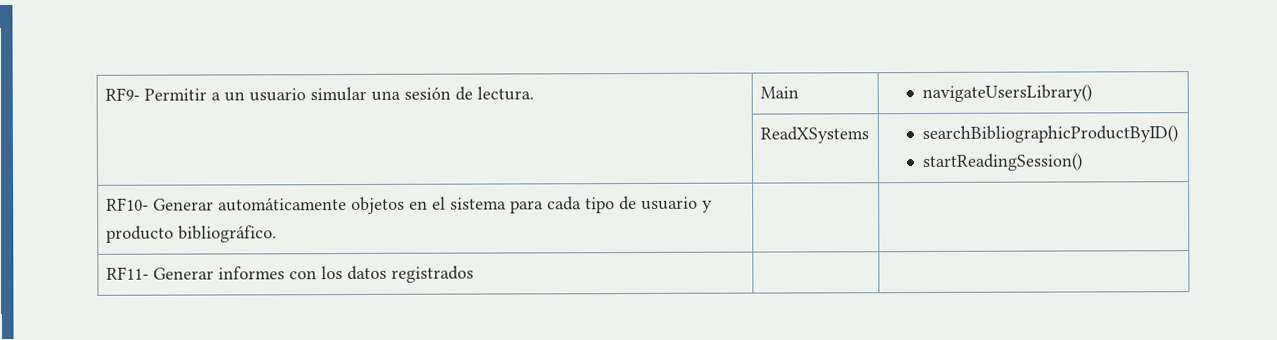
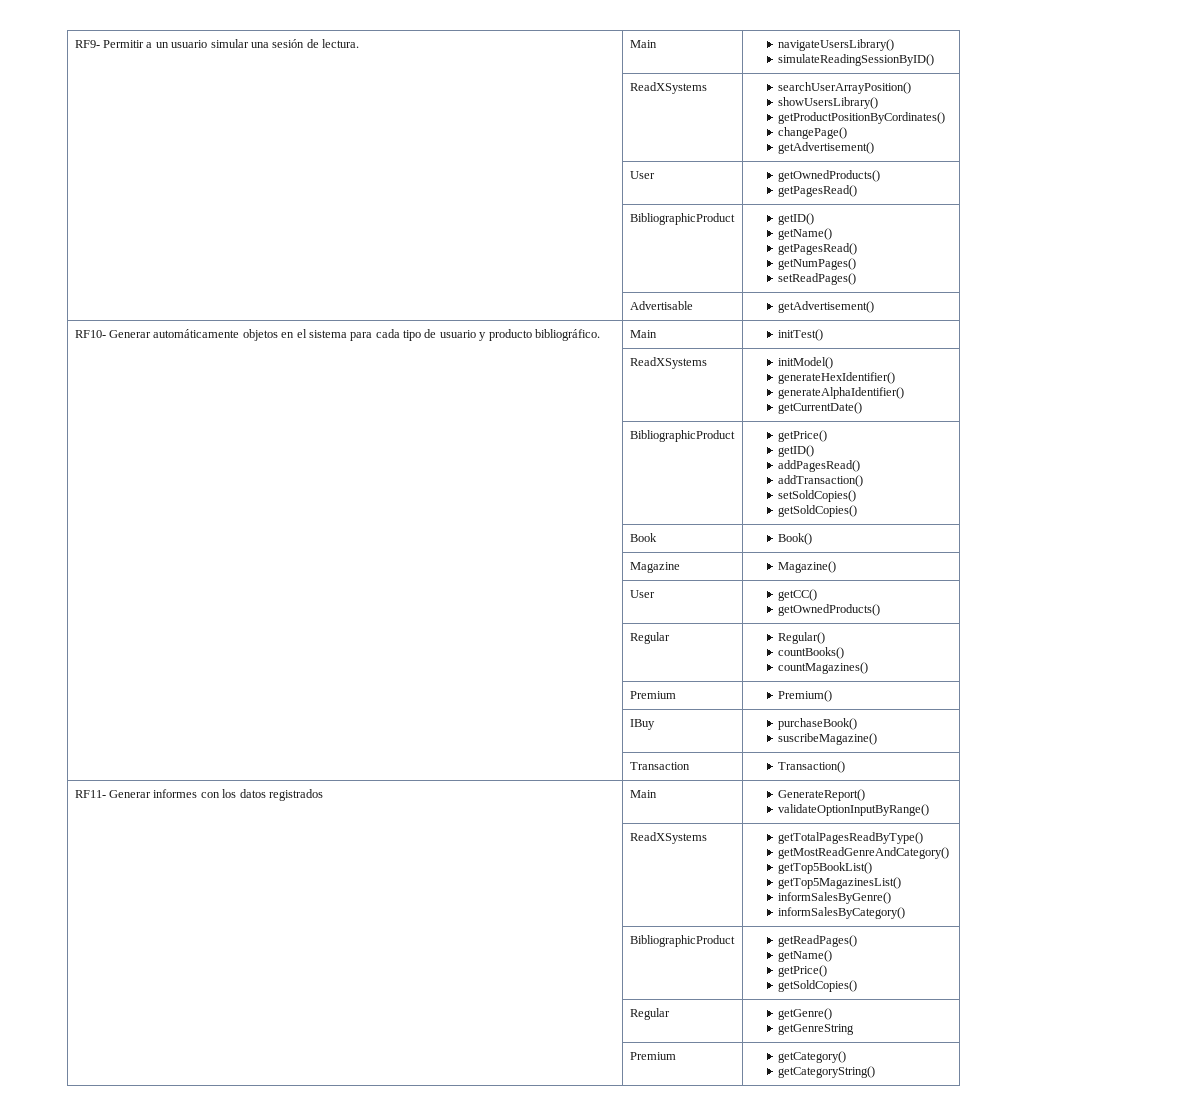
[759,126,869,144] [922,125,1179,144] [922,153,1084,172] // | ReadXSystems | searchBibliographicProductByID() // startReadingSession() -> [778,54,935,66] [629,82,707,94] [778,82,912,94] [778,97,879,109] [778,112,946,124] [778,127,848,139] [778,142,875,154] [629,171,655,179] [778,170,881,182] [778,185,858,197] [629,213,735,225] [778,213,815,225] [778,228,833,240] [778,243,858,255] [778,258,857,270] [778,273,857,285] [629,301,693,310] [778,301,875,313] // simulateReadingSessionByID() // | ReadXSystems | searchUserArrayPosition() // showUsersLibrary() // getProductPositionByCordinates() // changePage() // getAdvertisement() // | User | getOwnedProducts() // getPagesRead() // | BibliographicProduct | getID() // getName() // getPagesRead() // getNumPages() // setReadPages() // | Advertisable | getAdvertisement()
(277, 234) | -> [629,330,657,338] [778,329,824,341] [629,357,707,369] [778,357,834,369] [778,372,896,384] [778,387,905,399] [778,402,863,414] [629,430,735,442] [778,430,828,442] [778,445,815,457] [778,460,861,472] [778,475,864,487] [778,490,857,502] [778,505,858,517] [629,533,657,542] [778,533,813,545] [629,562,680,573] [778,561,837,573] [629,590,655,598] [778,589,818,601] [778,604,881,616] [629,632,670,644] [778,632,826,644] [778,647,845,659] [778,662,869,674] [629,691,676,699] [778,690,833,702] [629,719,655,730] [778,718,858,730] [778,733,878,745] [629,762,690,770] [778,761,846,773] Main | initTest() // | ReadXSystems | initModel() // generateHexIdentifier() // generateAlphaIdentifier() // getCurrentDate() // | BibliographicProduct | getPrice() // getID() // addPagesRead() // addTransaction() // setSoldCopies() // getSoldCopies() // | Book | Book() // | Magazine | Magazine() // | User | getCC() // getOwnedProducts() // | Regular | Regular() // countBooks() // countMagazines() // | Premium | Premium() // | IBuy | purchaseBook() // suscribeMagazine() // | Transaction | Transaction()
(474, 274) | -> [629,790,657,798] [778,789,866,801] [778,804,930,816] [629,832,707,844] [778,832,924,844] [778,847,950,859] [778,862,873,874] [778,877,902,889] [778,892,892,904] [778,907,906,919] [629,935,735,947] [778,935,858,947] [778,950,833,962] [778,965,828,977] [778,980,858,992] [629,1008,670,1020] [778,1008,833,1020] [778,1024,855,1035] [629,1052,676,1060] [778,1051,847,1063] [778,1066,876,1078] Main | GenerateReport() // validateOptionInputByRange() // | ReadXSystems | getTotalPagesReadByType() // getMostReadGenreAndCategory() // getTop5BookList() // getTop5MagazinesList() // informSalesByGenre() // informSalesByCategory() // | BibliographicProduct | getReadPages() // getName() // getPrice() // getSoldCopies() // | Regular | getGenre() // getGenreString // | Premium | getCategory() // getCategoryString()

